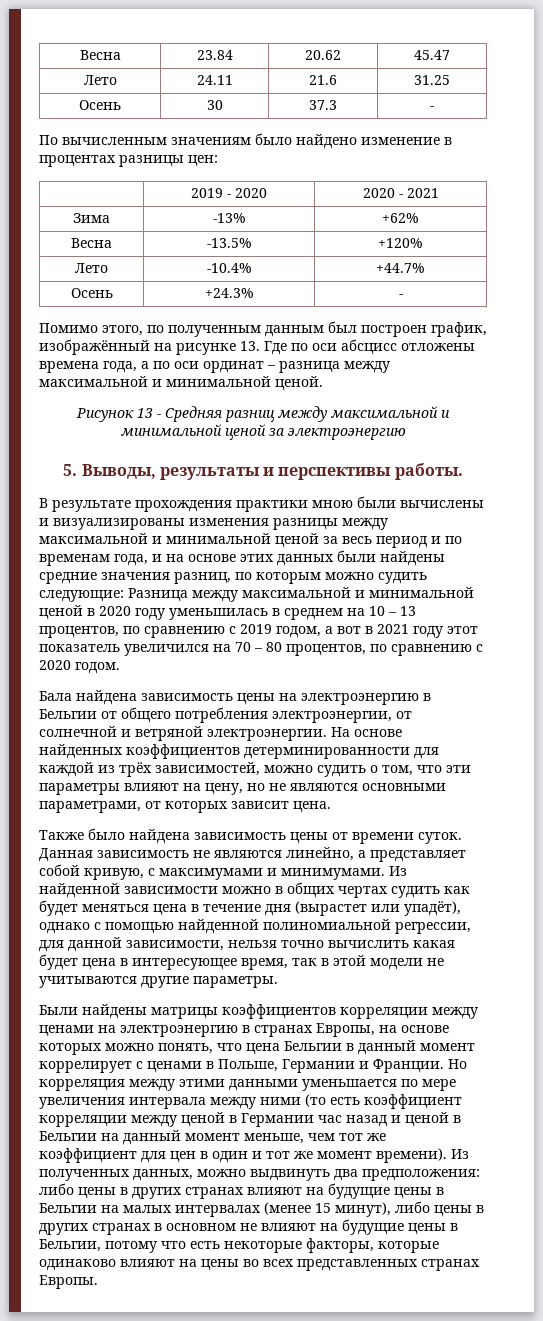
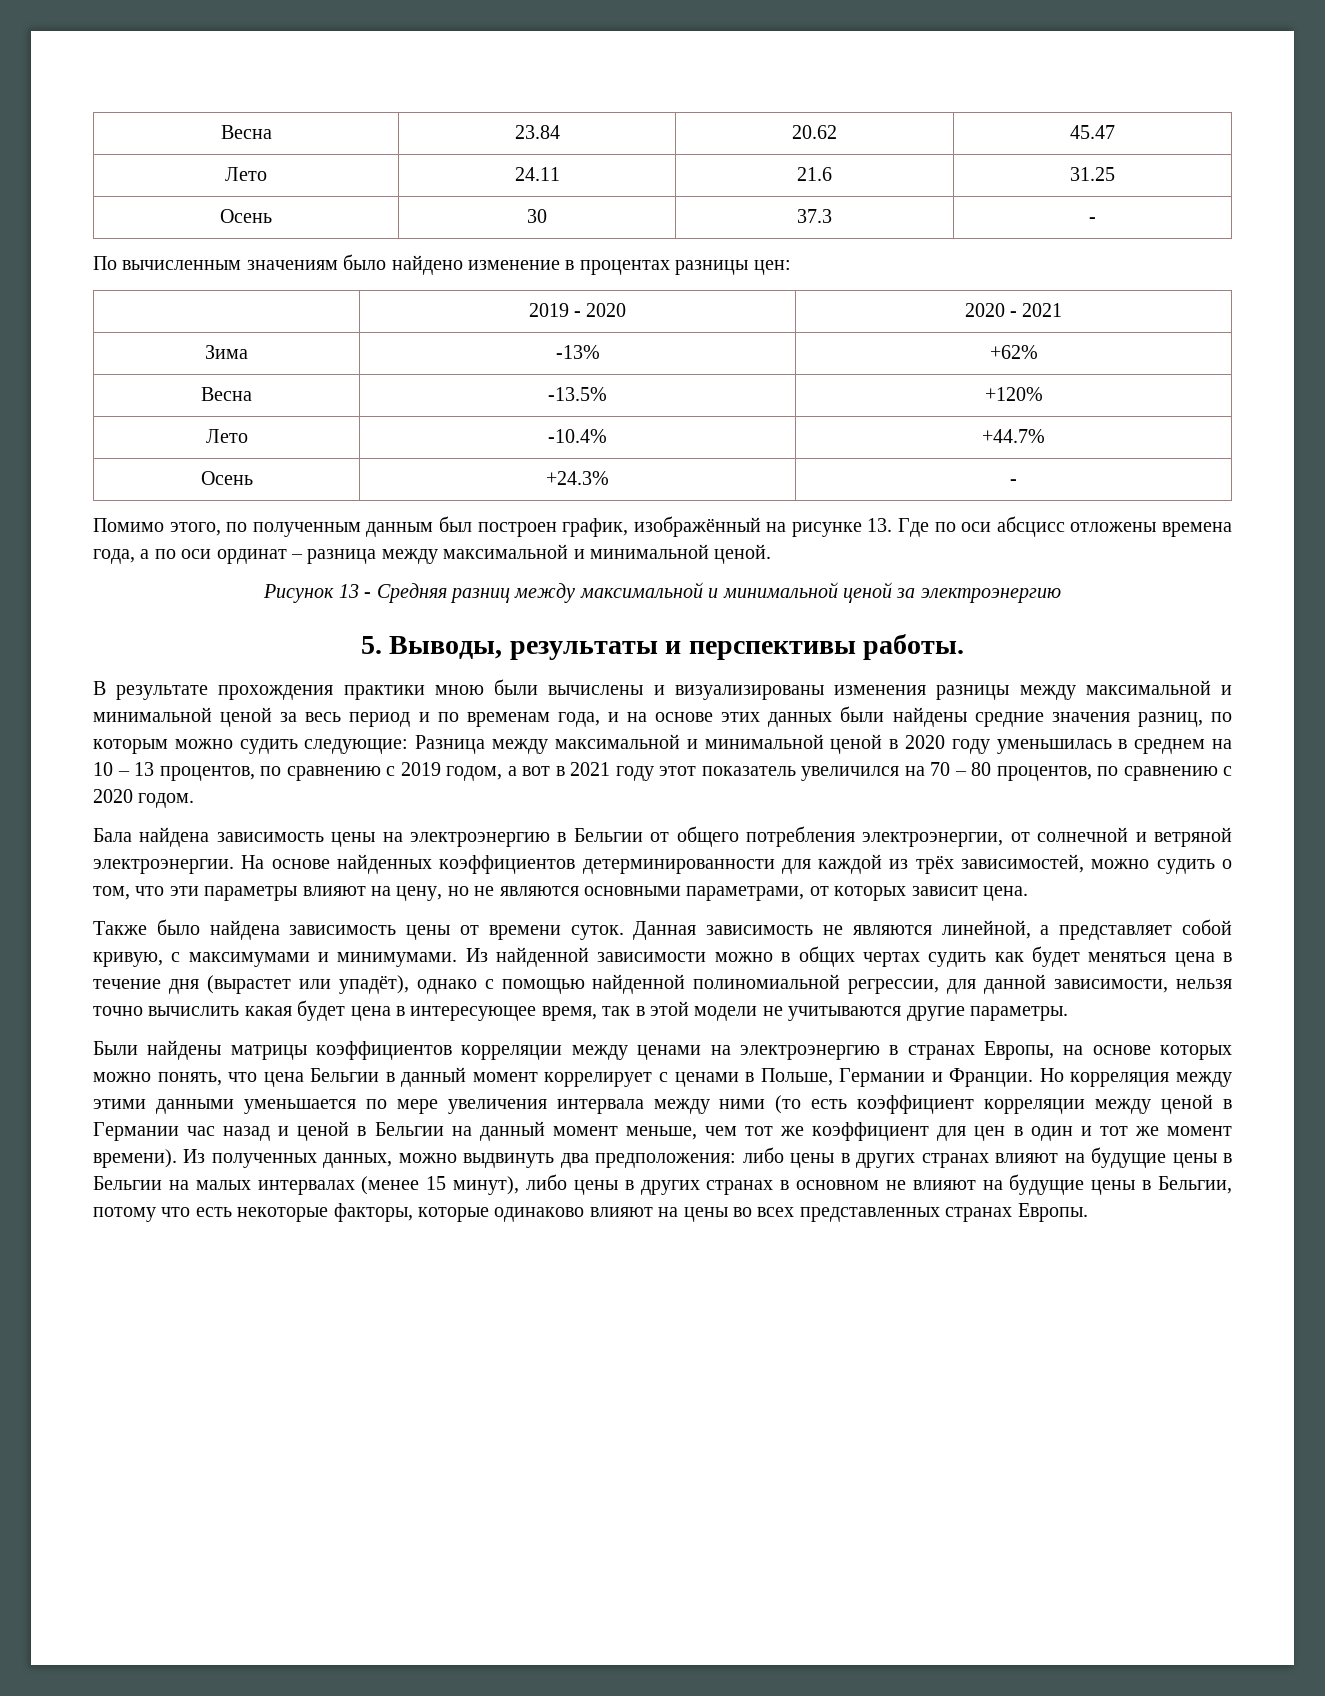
[286,847,354,861] линейно, -> [941,920,1031,939] линейной,

